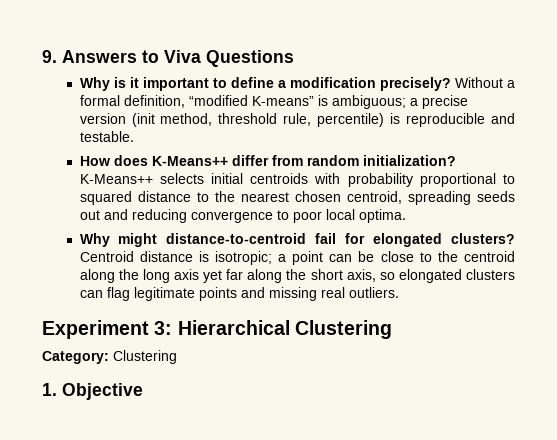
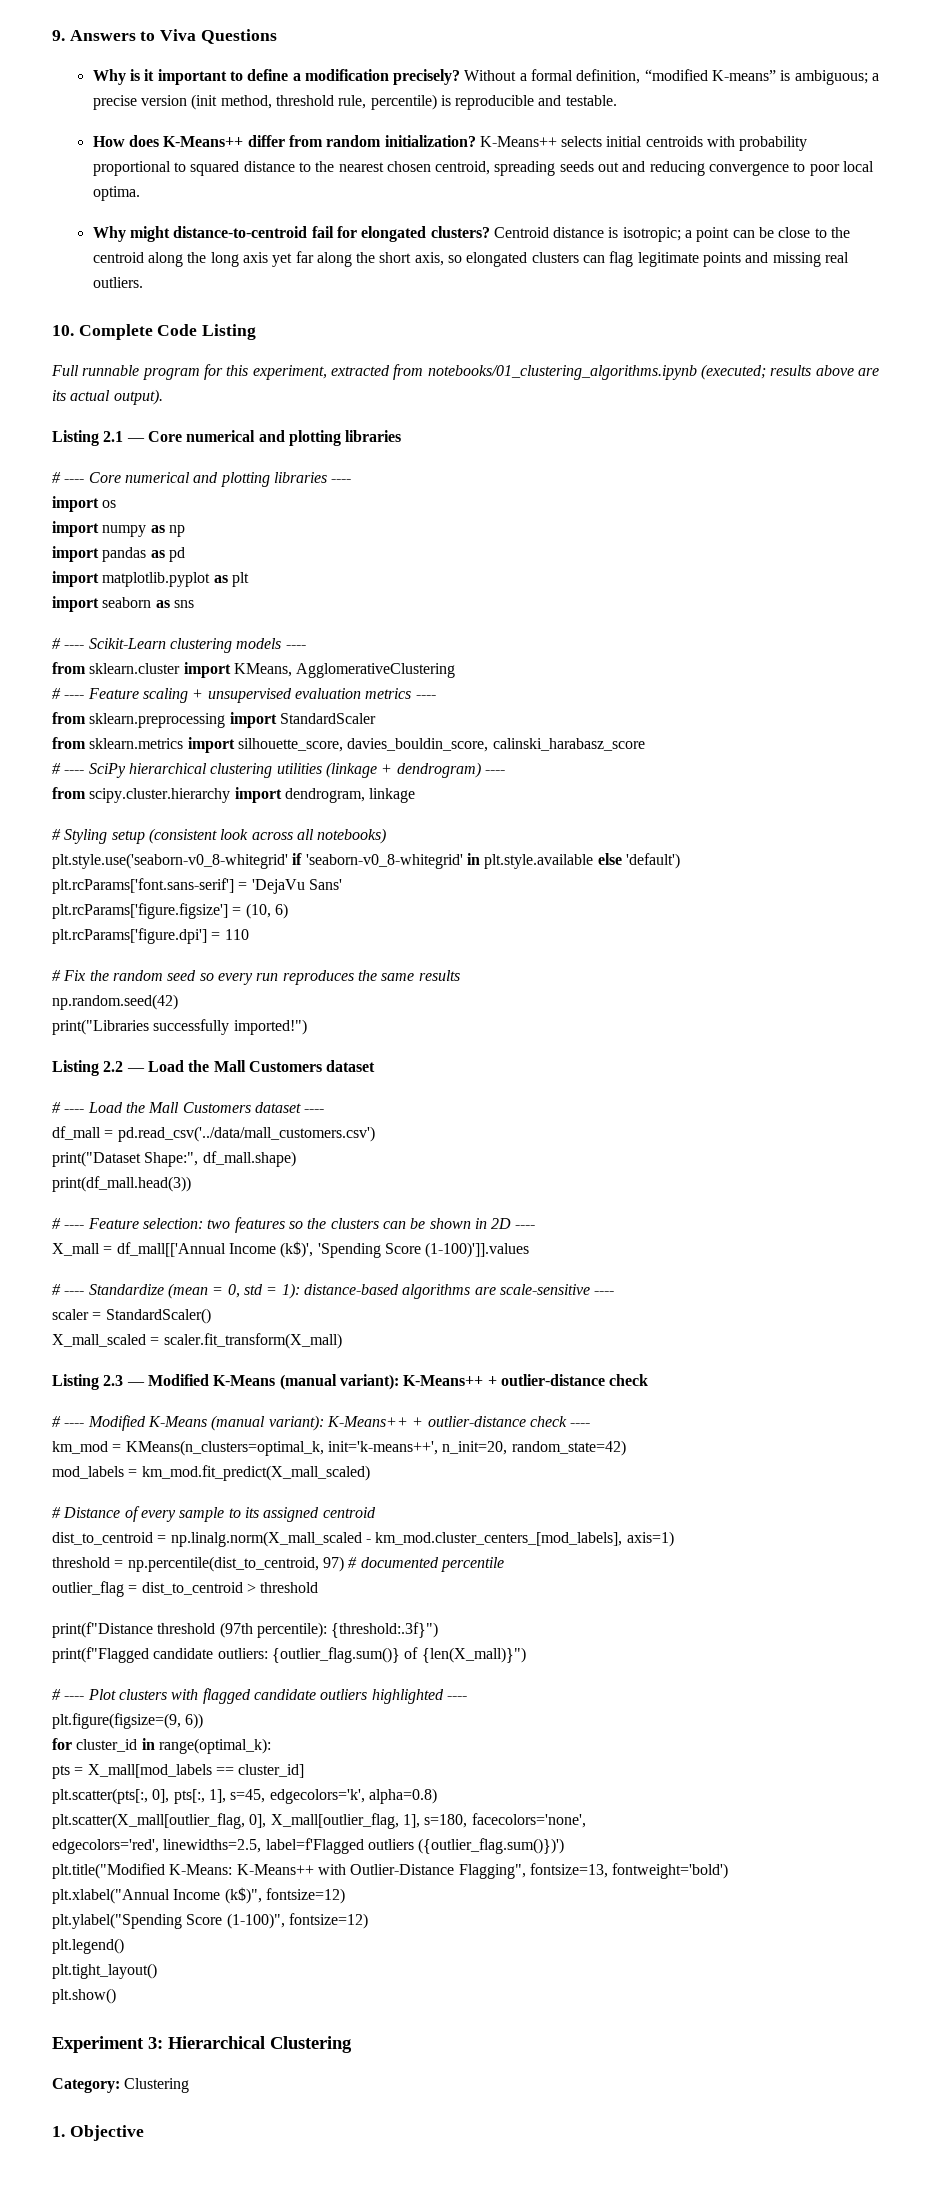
(399, 292) none -> [52,324,257,340] [51,364,879,380] [52,389,163,405] [52,430,402,446] [52,472,352,487] [52,496,117,512] [52,521,185,537] [52,546,185,562] [52,571,249,587] [52,596,194,612] [52,638,306,653] [52,662,456,678] [52,688,436,703] [52,712,376,728] [52,737,645,753] [52,762,505,778] [52,787,416,803] [52,828,387,844] [52,853,680,869] [52,878,342,894] [52,903,288,919] [52,928,249,944] [52,970,460,985] [52,994,178,1010] [52,1019,307,1035] [52,1060,376,1076] [52,1102,325,1113] [52,1126,375,1142] [52,1151,296,1167] [52,1176,191,1192] [52,1217,536,1233] [52,1241,530,1258] [52,1283,615,1299] [52,1308,211,1324] [52,1333,342,1349] [52,1374,649,1390] [52,1415,591,1431] [52,1440,626,1456] [52,1465,370,1481] [52,1506,376,1522] [52,1531,674,1547] [52,1556,504,1572] [52,1581,319,1597] [52,1622,439,1638] [52,1647,526,1663] [52,1688,467,1704] [52,1713,204,1729] [52,1738,271,1754] [52,1764,305,1779] [52,1788,437,1804] [52,1813,586,1829] [52,1838,565,1854] [52,1863,729,1879] [52,1887,345,1904] [52,1913,368,1929] [52,1938,124,1954] [52,1963,157,1979] [52,1988,116,2004] // 10. Complete Code Listing // Full runnable program for this experiment, extracted from notebooks/01_clustering_algorithms.ipynb (executed; results above are its actual output). // Listing 2.1 — Core numerical and plotting libraries // # ---- Core numerical and plotting libraries ---- // import os // import numpy as np // import pandas as pd // import matplotlib.pyplot as plt // import seaborn as sns // # ---- Scikit-Learn clustering models ---- // from sklearn.cluster import KMeans, AgglomerativeClustering // # ---- Feature scaling + unsupervised evaluation metrics ---- // from sklearn.preprocessing import StandardScaler // from sklearn.metrics import silhouette_score, davies_bouldin_score, calinski_harabasz_score // # ---- SciPy hierarchical clustering utilities (linkage + dendrogram) ---- // from scipy.cluster.hierarchy import dendrogram, linkage // # Styling setup (consistent look across all notebooks) // plt.style.use('seaborn-v0_8-whitegrid' if 'seaborn-v0_8-whitegrid' in plt.style.available else 'default') // plt.rcParams['font.sans-serif'] = 'DejaVu Sans' // plt.rcParams['figure.figsize'] = (10, 6) // plt.rcParams['figure.dpi'] = 110 // # Fix the random seed so every run reproduces the same results // np.random.seed(42) // print("Libraries successfully imported!") // Listing 2.2 — Load the Mall Customers dataset // # ---- Load the Mall Customers dataset ---- // df_mall = pd.read_csv('../data/mall_customers.csv') // print("Dataset Shape:", df_mall.shape) // print(df_mall.head(3)) // # ---- Feature selection: two features so the clusters can be shown in 2D ---- // X_mall = df_mall[['Annual Income (k$)', 'Spending Score (1-100)']].values // # ---- Standardize (mean = 0, std = 1): distance-based algorithms are scale-sensitive ---- // scaler = StandardScaler() // X_mall_scaled = scaler.fit_transform(X_mall) // Listing 2.3 — Modified K-Means (manual variant): K-Means++ + outlier-distance check // # ---- Modified K-Means (manual variant): K-Means++ + outlier-distance check ---- // km_mod = KMeans(n_clusters=optimal_k, init='k-means++', n_init=20, random_state=42) // mod_labels = km_mod.fit_predict(X_mall_scaled) // # Distance of every sample to its assigned centroid // dist_to_centroid = np.linalg.norm(X_mall_scaled - km_mod.cluster_centers_[mod_labels], axis=1) // threshold = np.percentile(dist_to_centroid, 97) # documented percentile // outlier_flag = dist_to_centroid > threshold // print(f"Distance threshold (97th percentile): {threshold:.3f}") // print(f"Flagged candidate outliers: {outlier_flag.sum()} of {len(X_mall)}") // # ---- Plot clusters with flagged candidate outliers highlighted ---- // plt.figure(figsize=(9, 6)) // for cluster_id in range(optimal_k): // pts = X_mall[mod_labels == cluster_id] // plt.scatter(pts[:, 0], pts[:, 1], s=45, edgecolors='k', alpha=0.8) // plt.scatter(X_mall[outlier_flag, 0], X_mall[outlier_flag, 1], s=180, facecolors='none', // edgecolors='red', linewidths=2.5, label=f'Flagged outliers ({outlier_flag.sum()})') // plt.title("Modified K-Means: K-Means++ with Outlier-Distance Flagging", fontsize=13, fontweight='bold') // plt.xlabel("Annual Income (k$)", fontsize=12) // plt.ylabel("Spending Score (1-100)", fontsize=12) // plt.legend() // plt.tight_layout() // plt.show()

